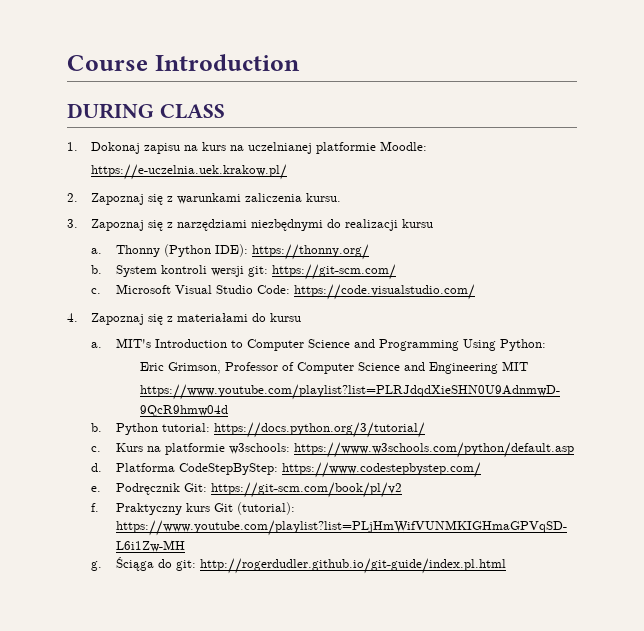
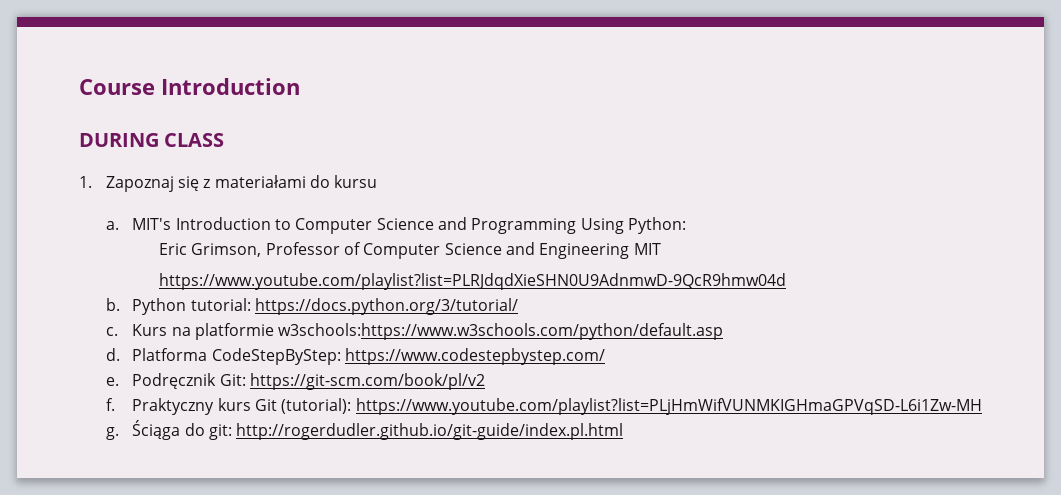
[91,141,428,154] [91,164,288,180] [67,193,342,205] [67,219,434,231] [91,244,369,260] [91,264,396,280] [91,284,475,300] [67,313,78,322] Dokonaj zapisu na kurs na uczelnianej platformie Moodle: // https://e-uczelnia.uek.krakow.pl/ // 2. Zapoznaj się z warunkami zaliczenia kursu. // 3. Zapoznaj się z narzędziami niezbędnymi do realizacji kursu // a. Thonny (Python IDE): https://thonny.org/ // b. System kontroli wersji git: https://git-scm.com/ // c. Microsoft Visual Studio Code: https://code.visualstudio.com/ // 4. -> (92, 182) none
[228,442,574,458] w3schools: https://www.w3schools.com/python/default.asp -> [278,323,724,340] w3schools:https://www.w3schools.com/python/default.asp

